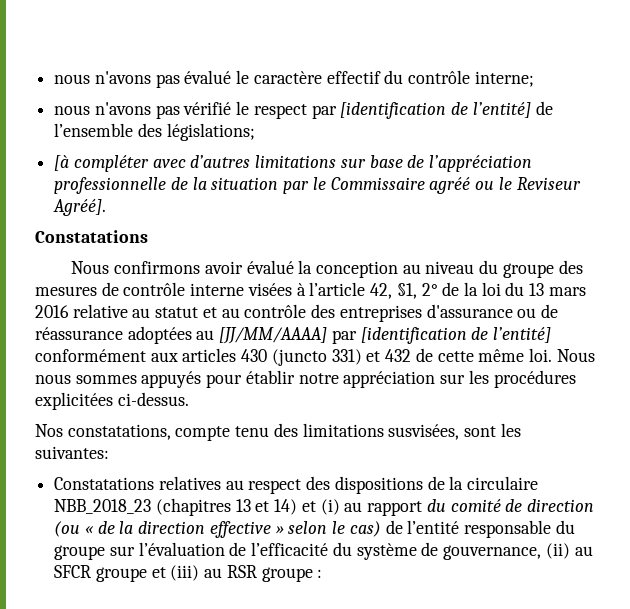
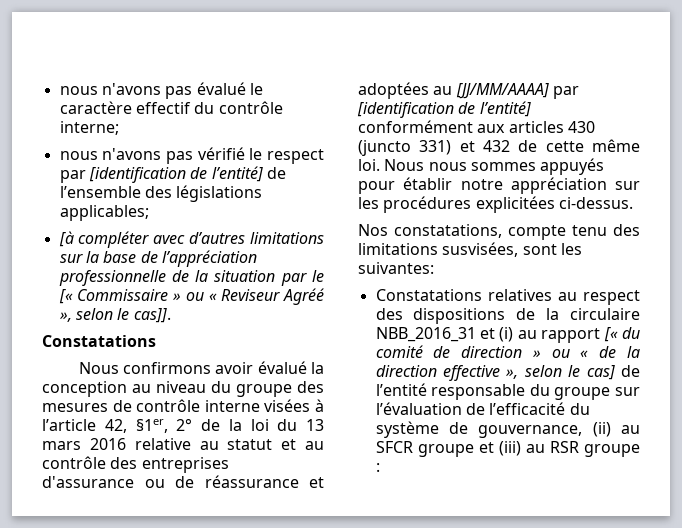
[166,123,255,141] législations; -> [176,185,263,202] [59,205,149,221] législations applicables;
(366, 163) none -> [85,251,99,263] la
[330,177,581,194] [53,199,107,216] Commissaire agréé ou le Reviseur Agréé]. -> [58,288,324,305] [59,308,171,323] [« Commissaire » ou « Reviseur Agréé », selon le cas]].
[396,283,417,299] §1, -> [135,419,168,433] §1er,
(123, 333) none -> [309,477,324,488] et
[54,498,298,516] NBB_2018_23 (chapitres 13 et 14) -> [375,327,476,342] NBB_2016_31
(423, 508) none -> [603,327,618,342] [«
[54,521,81,537] (ou -> [532,349,570,358] » ou
[275,521,381,537] » selon le cas) -> [506,365,615,380] », selon le cas]

